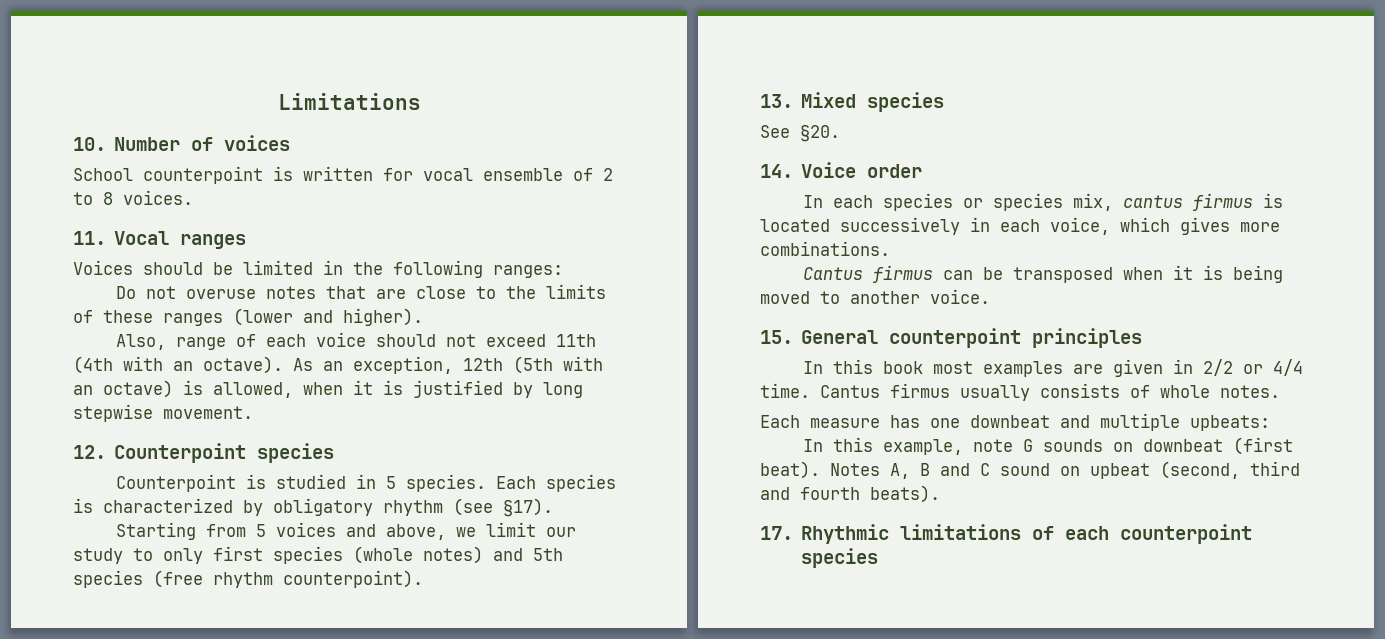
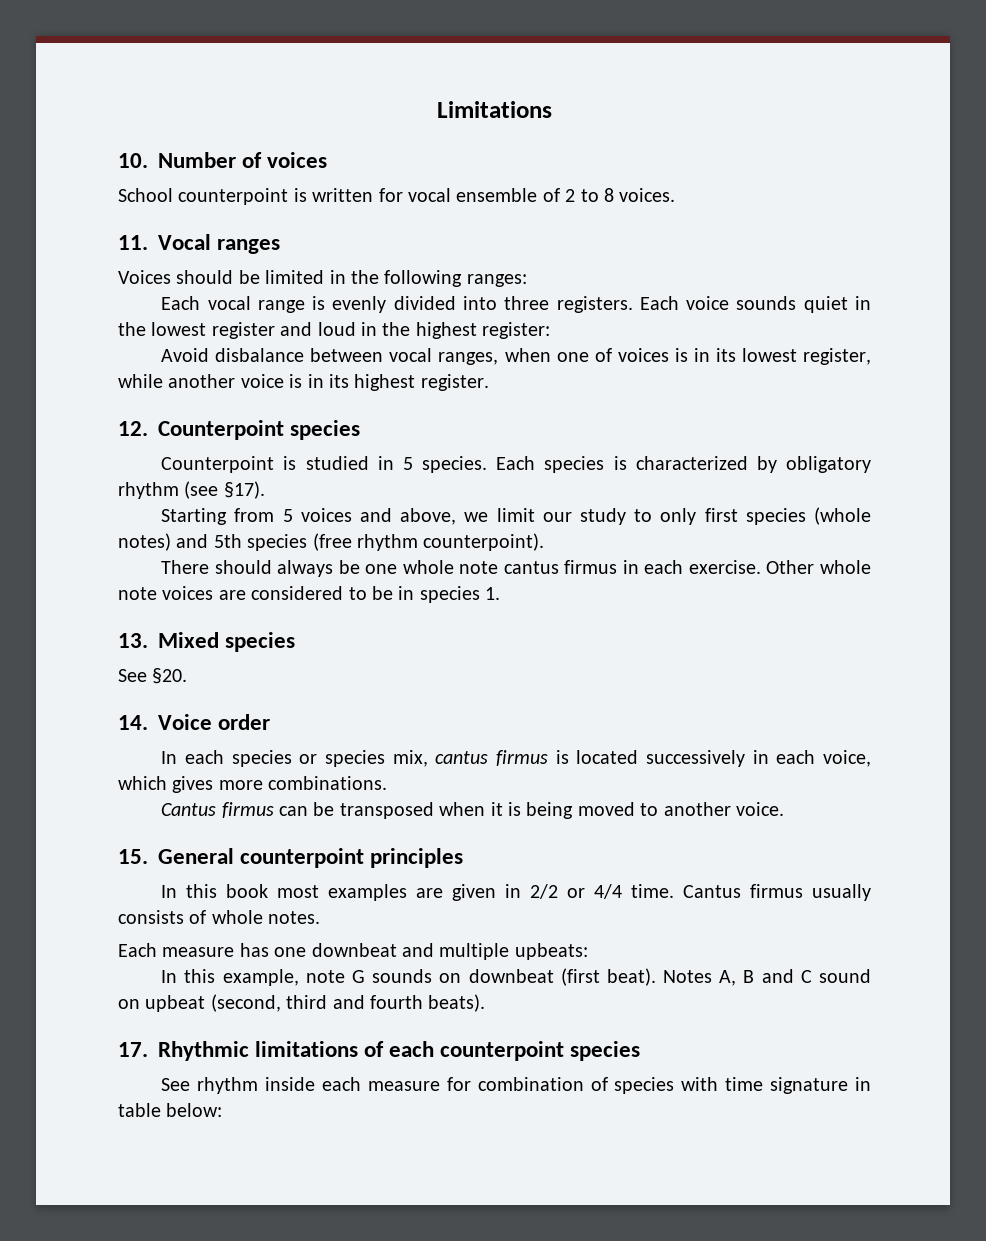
[115,284,606,299] [73,308,423,326] [115,332,596,350] [73,356,603,374] [73,380,583,398] [73,404,253,422] Do not overuse notes that are close to the limits of these ranges (lower and higher). // Also, range of each voice should not exceed 11th (4th with an octave). As an exception, 12th (5th with an octave) is allowed, when it is justified by long stepwise movement. -> [161,296,871,313] [118,322,551,339] [161,348,872,365] [118,374,489,391] Each vocal range is evenly divided into three registers. Each voice sounds quiet in the lowest register and loud in the highest register: // Avoid disbalance between vocal ranges, when one of voices is in its lowest register, while another voice is in its highest register.
(423, 579) none -> [161,560,871,577] [118,586,501,603] // There should always be one whole note cantus firmus in each exercise. Other whole note voices are considered to be in species 1.
(879, 558) none -> [161,1077,871,1094] [118,1103,223,1117] // See rhythm inside each measure for combination of species with time signature in table below:

